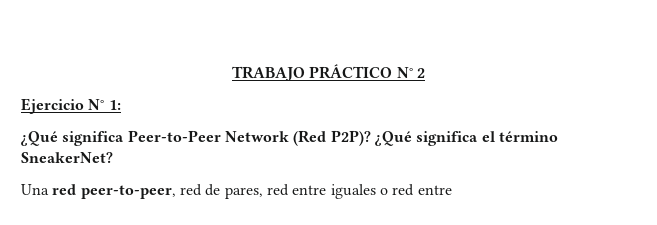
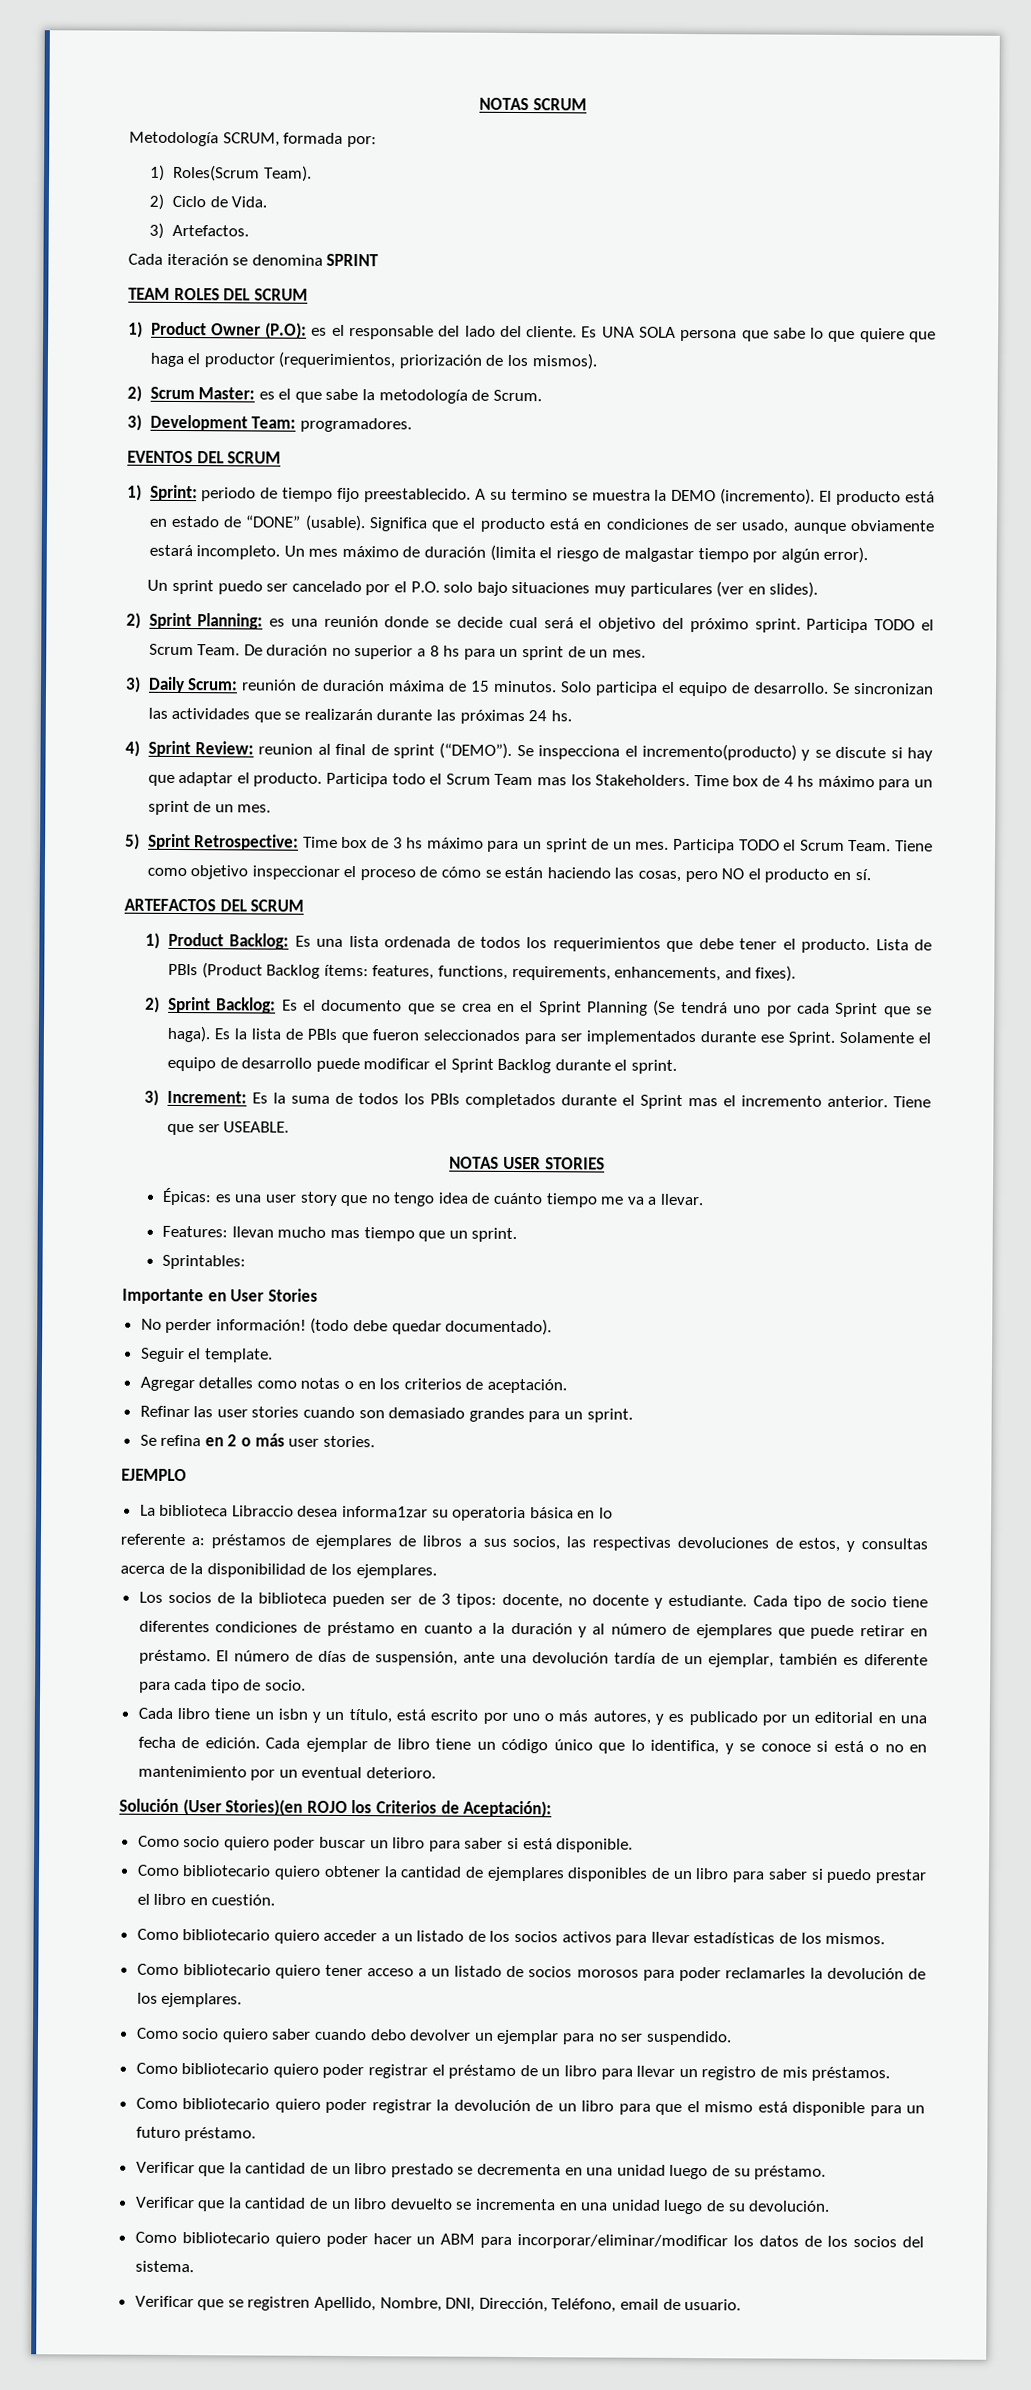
[232,64,425,81] [21,98,121,114] [21,130,558,146] [21,152,113,163] [21,184,452,199] TRABAJO PRÁCTICO N° 2 // Ejercicio N° 1: // ¿Qué significa Peer-to-Peer Network (Red P2P)? ¿Qué significa el término SneakerNet? // Una red peer-to-peer, red de pares, red entre iguales o red entre -> [479,97,587,111] [129,131,377,148] [150,164,312,182] [149,193,268,210] [149,222,249,239] [128,253,380,267] [128,287,308,301] [128,321,936,343] [149,351,597,370] [127,385,542,404] [127,414,412,433] [127,450,282,464] [127,484,935,506] [148,514,935,534] [148,544,869,564] [147,579,819,598] [126,612,934,634] [148,643,646,661] [125,676,934,697] [147,707,572,725] [125,740,933,762] [147,771,933,791] [147,800,272,816] [125,833,933,854] [146,865,871,883] [124,898,305,912] [145,932,932,954] [167,962,797,982] [145,996,932,1018] [166,1025,931,1046] [166,1056,677,1074] [144,1089,931,1109] [166,1121,290,1136] [449,1156,605,1170] [162,1187,705,1208] [162,1225,518,1243] [162,1254,247,1270] [122,1288,318,1305] [140,1317,553,1336] [140,1347,273,1363] [139,1376,568,1394] [139,1405,633,1423] [139,1433,375,1448] [121,1468,187,1482] [139,1504,614,1522] [120,1533,928,1553] [120,1562,437,1579] [138,1591,928,1610] [138,1620,928,1640] [138,1649,928,1668] [138,1678,307,1694] [137,1707,927,1726] [137,1736,928,1755] [137,1765,437,1781] [119,1798,553,1818] [137,1835,634,1853] [136,1864,927,1884] [136,1893,276,1906] [136,1928,886,1946] [136,1963,926,1982] [136,1992,243,2008] [135,2027,732,2046] [135,2062,891,2082] [135,2097,926,2117] [135,2126,257,2142] [135,2161,827,2180] [134,2196,831,2215] [134,2231,925,2250] [134,2260,194,2273] [134,2295,742,2313] NOTAS SCRUM // Metodología SCRUM, formada por: // 1) Roles(Scrum Team). // 2) Ciclo de Vida. // 3) Artefactos. // Cada iteración se denomina SPRINT // TEAM ROLES DEL SCRUM // 1) Product Owner (P.O): es el responsable del lado del cliente. Es UNA SOLA persona que sabe lo que quiere que haga el productor (requerimientos, priorización de los mismos). // 2) Scrum Master: es el que sabe la metodología de Scrum. // 3) Development Team: programadores. // EVENTOS DEL SCRUM // 1) Sprint: periodo de tiempo fijo preestablecido. A su termino se muestra la DEMO (incremento). El producto está en estado de “DONE” (usable). Significa que el producto está en condiciones de ser usado, aunque obviamente estará incompleto. Un mes máximo de duración (limita el riesgo de malgastar tiempo por algún error). // Un sprint puedo ser cancelado por el P.O. solo bajo situaciones muy particulares (ver en slides). // 2) Sprint Planning: es una reunión donde se decide cual será el objetivo del próximo sprint. Participa TODO el Scrum Team. De duración no superior a 8 hs para un sprint de un mes. // 3) Daily Scrum: reunión de duración máxima de 15 minutos. Solo participa el equipo de desarrollo. Se sincronizan las actividades que se realizarán durante las próximas 24 hs. // 4) Sprint Review: reunion al final de sprint (“DEMO”). Se inspecciona el incremento(producto) y se discute si hay que adaptar el producto. Participa todo el Scrum Team mas los Stakeholders. Time box de 4 hs máximo para un sprint de un mes. // 5) Sprint Retrospective: Time box de 3 hs máximo para un sprint de un mes. Participa TODO el Scrum Team. Tiene como objetivo inspeccionar el proceso de cómo se están haciendo las cosas, pero NO el producto en sí. // ARTEFACTOS DEL SCRUM // 1) Product Backlog: Es una lista ordenada de todos los requerimientos que debe tener el producto. Lista de PBIs (Product Backlog ítems: features, functions, requirements, enhancements, and fixes). // 2) Sprint Backlog: Es el documento que se crea en el Sprint Planning (Se tendrá uno por cada Sprint que se haga). Es la lista de PBIs que fueron seleccionados para ser implementados durante ese Sprint. Solamente el equipo de desarrollo puede modificar el Sprint Backlog durante el sprint. // 3) Increment: Es la suma de todos los PBIs completados durante el Sprint mas el incremento anterior. Tiene que ser USEABLE. // NOTAS USER STORIES // Épicas: es una user story que no tengo idea de cuánto tiempo me va a llevar. // Features: llevan mucho mas tiempo que un sprint. // Sprintables: // Importante en User Stories // No perder información! (todo debe quedar documentado). // Seguir el template. // Agregar detalles como notas o en los criterios de aceptación. // Refinar las user stories cuando son demasiado grandes para un sprint. // Se refina en 2 o más user stories. // EJEMPLO // La biblioteca Libraccio desea informa1zar su operatoria básica en lo // referente a: préstamos de ejemplares de libros a sus socios, las respectivas devoluciones de estos, y consultas acerca de la disponibilidad de los ejemplares. // Los socios de la biblioteca pueden ser de 3 tipos: docente, no docente y estudiante. Cada tipo de socio tiene diferentes condiciones de préstamo en cuanto a la duración y al número de ejemplares que puede retirar en préstamo. El número de días de suspensión, ante una devolución tardía de un ejemplar, también es diferente para cada tipo de socio. // Cada libro tiene un isbn y un título, está escrito por uno o más autores, y es publicado por un editorial en una fecha de edición. Cada ejemplar de libro tiene un código único que lo identifica, y se conoce si está o no en mantenimiento por un eventual deterioro. // Solución (User Stories)(en ROJO los Criterios de Aceptación): // Como socio quiero poder buscar un libro para saber si está disponible. // Como bibliotecario quiero obtener la cantidad de ejemplares disponibles de un libro para saber si puedo prestar el libro en cuestión. // Como bibliotecario quiero acceder a un listado de los socios activos para llevar estadísticas de los mismos. // Como bibliotecario quiero tener acceso a un listado de socios morosos para poder reclamarles la devolución de los ejemplares. // Como socio quiero saber cuando debo devolver un ejemplar para no ser suspendido. // Como bibliotecario quiero poder registrar el préstamo de un libro para llevar un registro de mis préstamos. // Como bibliotecario quiero poder registrar la devolución de un libro para que el mismo está disponible para un futuro préstamo. // Verificar que la cantidad de un libro prestado se decrementa en una unidad luego de su préstamo. // Verificar que la cantidad de un libro devuelto se incrementa en una unidad luego de su devolución. // Como bibliotecario quiero poder hacer un ABM para incorporar/eliminar/modificar los datos de los socios del sistema. // Verificar que se registren Apellido, Nombre, DNI, Dirección, Teléfono, email de usuario.

